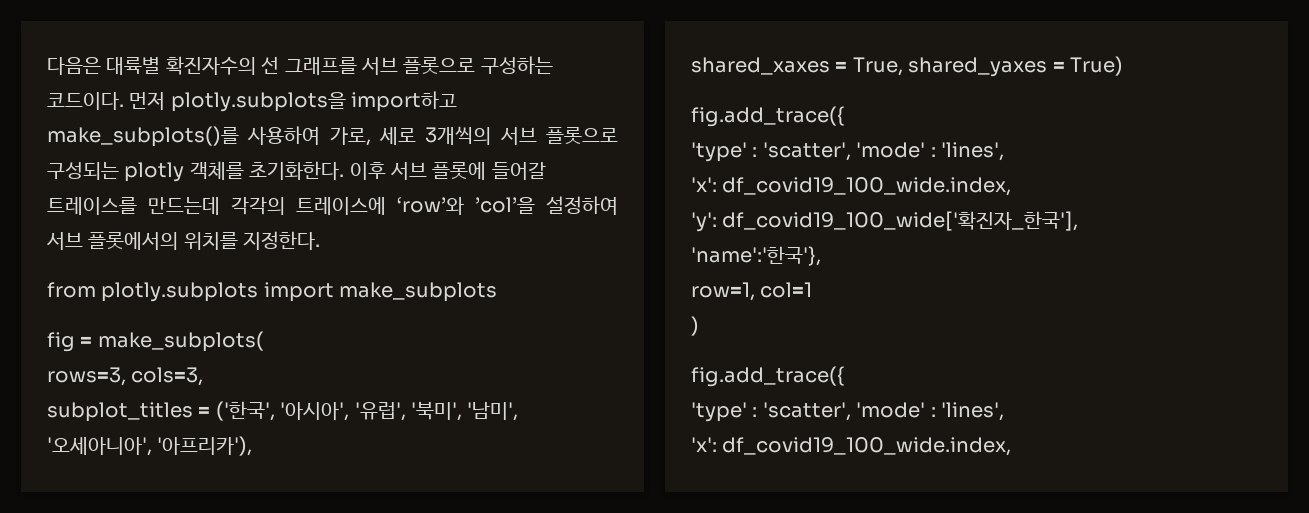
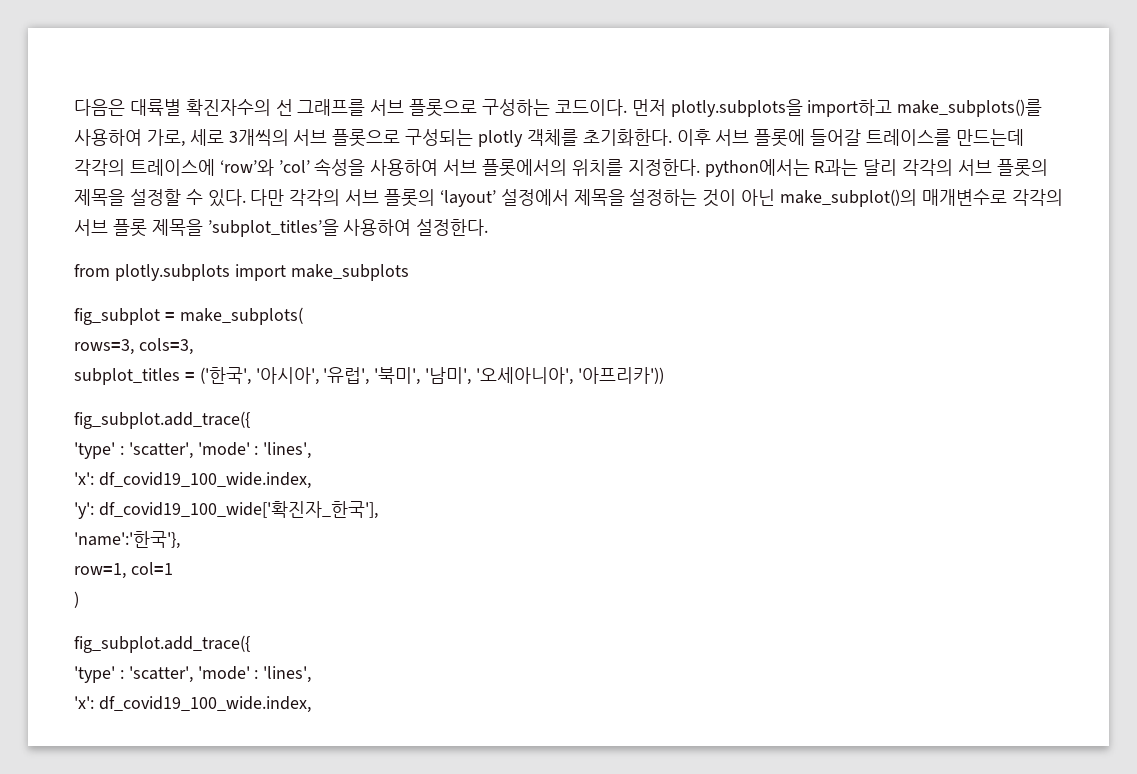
[475,196,618,215] ’col’을 설정하여 -> [278,158,439,176] ’col’ 속성을 사용하여
(321, 240) none -> [704,159,1048,177] [74,189,1063,207] [74,219,489,237] python에서는 R과는 달리 각각의 서브 플롯의 제목을 설정할 수 있다. 다만 각각의 서브 플롯의 ‘layout’ 설정에서 제목을 설정하는 것이 아닌 make_subplot()의 매개변수로 각각의 서브 플롯 제목을 ’subplot_titles’을 사용하여 설정한다.
[47,332,75,352] fig -> [74,308,160,325] fig_subplot
[157,436,253,456] [691,56,1123,77] [691,106,845,127] '아프리카'), // shared_xaxes = True, shared_yaxes = True) // fig.add_trace({ -> [577,367,664,384] [74,411,250,429] '아프리카')) // fig_subplot.add_trace({
[691,366,845,387] fig.add_trace({ -> [74,635,250,653] fig_subplot.add_trace({

